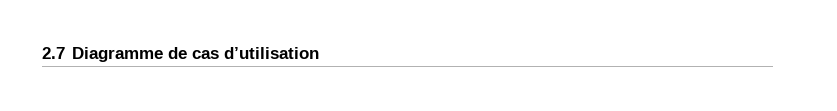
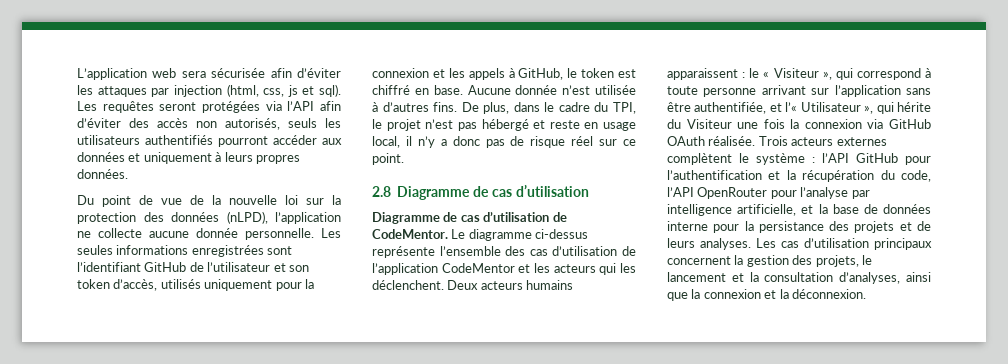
[42,47,320,62] 2.7 Diagramme de cas d’utilisation -> [77,68,341,80] [77,84,341,97] [77,101,341,113] [77,118,341,130] [77,135,342,147] [77,152,300,164] [77,169,128,179] [77,195,341,207] [77,211,341,224] [77,228,341,240] [77,245,293,257] [77,262,309,272] [77,279,314,291] [372,68,636,80] [372,85,636,95] [372,102,636,114] [372,119,636,131] [372,136,636,148] [372,153,404,165] [372,184,589,200] [372,212,567,224] [372,229,589,241] [372,246,636,258] [372,263,636,275] [372,280,574,290] [667,68,931,80] [667,85,931,97] [667,102,931,114] [667,119,931,129] [667,136,887,146] [667,153,931,165] [667,170,931,182] [667,187,870,199] [667,204,931,216] [667,221,931,233] [667,238,932,250] [667,255,872,267] [667,272,931,284] [667,289,866,301] L’application web sera sécurisée afin d’éviter les attaques par injection (html, css, js et sql). Les requêtes seront protégées via l’API afin d’éviter des accès non autorisés, seuls les utilisateurs authentifiés pourront accéder aux données et uniquement à leurs propres données. // Du point de vue de la nouvelle loi sur la protection des données (nLPD), l’application ne collecte aucune donnée personnelle. Les seules informations enregistrées sont l’identifiant GitHub de l’utilisateur et son token d’accès, utilisés uniquement pour la connexion et les appels à GitHub, le token est chiffré en base. Aucune donnée n’est utilisée à d’autres fins. De plus, dans le cadre du TPI, le projet n’est pas hébergé et reste en usage local, il n’y a donc pas de risque réel sur ce point. // 2.8 Diagramme de cas d’utilisation // Diagramme de cas d’utilisation de CodeMentor. Le diagramme ci-dessus représente l’ensemble des cas d’utilisation de l’application CodeMentor et les acteurs qui les déclenchent. Deux acteurs humains apparaissent : le « Visiteur », qui correspond à toute personne arrivant sur l’application sans être authentifiée, et l’« Utilisateur », qui hérite du Visiteur une fois la connexion via GitHub OAuth réalisée. Trois acteurs externes complètent le système : l’API GitHub pour l’authentification et la récupération du code, l’API OpenRouter pour l’analyse par intelligence artificielle, et la base de données interne pour la persistance des projets et de leurs analyses. Les cas d’utilisation principaux concernent la gestion des projets, le lancement et la consultation d’analyses, ainsi que la connexion et la déconnexion.

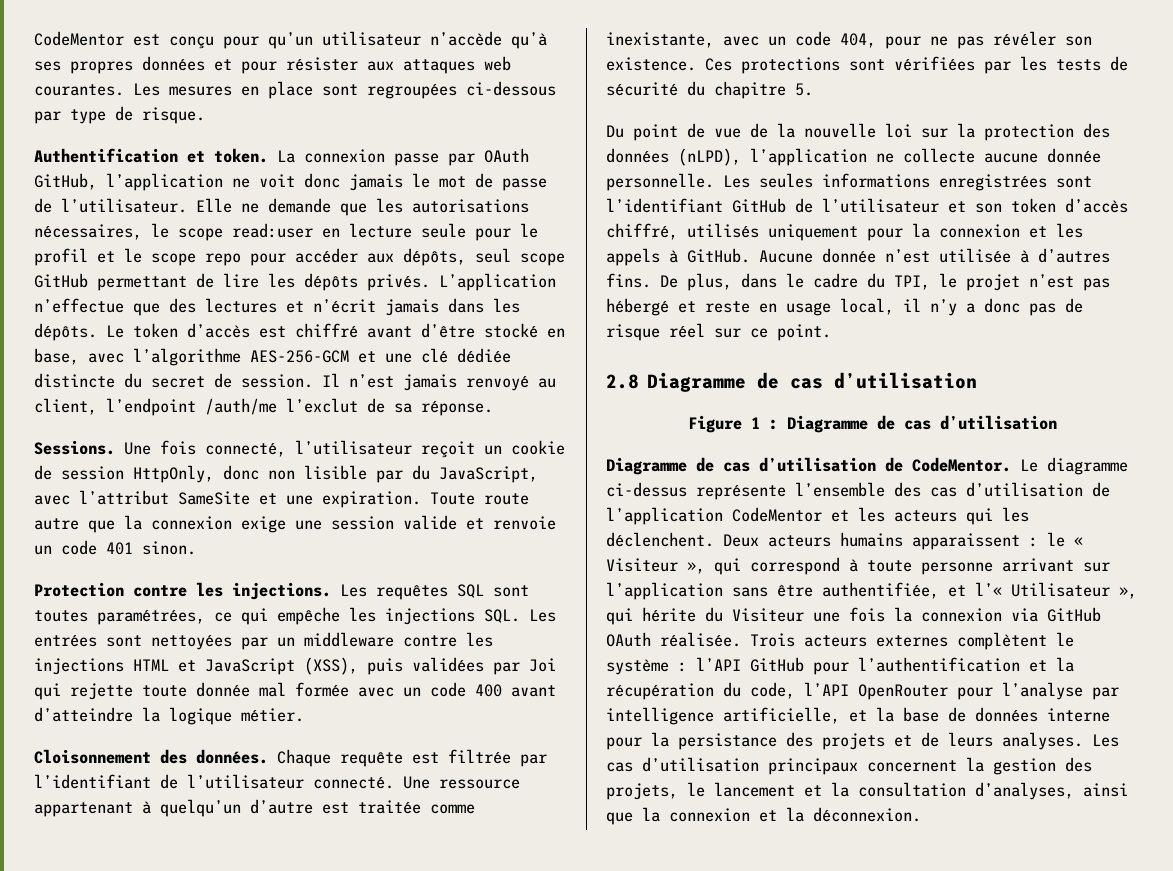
[77,68,341,80] [77,84,341,97] [77,101,341,113] [77,118,341,130] [77,135,342,147] [77,152,300,164] [77,169,128,179] L’application web sera sécurisée afin d’éviter les attaques par injection (html, css, js et sql). Les requêtes seront protégées via l’API afin d’éviter des accès non autorisés, seuls les utilisateurs authentifiés pourront accéder aux données et uniquement à leurs propres données. -> [34,31,547,49] [34,56,511,74] [34,81,556,99] [34,106,205,124] [34,148,529,166] [34,173,547,191] [34,198,529,216] [34,223,538,241] [34,248,565,266] [34,273,556,291] [34,298,520,316] [34,323,565,341] [34,348,511,366] [34,373,556,391] [34,398,493,416] [34,440,565,458] [34,465,538,483] [34,490,529,508] [34,515,556,533] [34,540,196,555] [34,582,529,600] [34,607,556,625] [34,632,493,650] [34,657,556,675] [34,682,556,700] [34,707,304,725] [34,749,547,767] [34,774,520,789] [34,799,475,817] [606,31,1092,49] [606,56,1128,74] [606,81,813,99] CodeMentor est conçu pour qu’un utilisateur n’accède qu’à ses propres données et pour résister aux attaques web courantes. Les mesures en place sont regroupées ci-dessous par type de risque. // Authentification et token. La connexion passe par OAuth GitHub, l’application ne voit donc jamais le mot de passe de l’utilisateur. Elle ne demande que les autorisations nécessaires, le scope read:user en lecture seule pour le profil et le scope repo pour accéder aux dépôts, seul scope GitHub permettant de lire les dépôts privés. L’application n’effectue que des lectures et n’écrit jamais dans les dépôts. Le token d’accès est chiffré avant d’être stocké en base, avec l’algorithme AES-256-GCM et une clé dédiée distincte du secret de session. Il n’est jamais renvoyé au client, l’endpoint /auth/me l’exclut de sa réponse. // Sessions. Une fois connecté, l’utilisateur reçoit un cookie de session HttpOnly, donc non lisible par du JavaScript, avec l’attribut SameSite et une expiration. Toute route autre que la connexion exige une session valide et renvoie un code 401 sinon. // Protection contre les injections. Les requêtes SQL sont toutes paramétrées, ce qui empêche les injections SQL. Les entrées sont nettoyées par un middleware contre les injections HTML et JavaScript (XSS), puis validées par Joi qui rejette toute donnée mal formée avec un code 400 avant d’atteindre la logique métier. // Cloisonnement des données. Chaque requête est filtrée par l’identifiant de l’utilisateur connecté. Une ressource appartenant à quelqu’un d’autre est traitée comme inexistante, avec un code 404, pour ne pas révéler son existence. Ces protections sont vérifiées par les tests de sécurité du chapitre 5.
[113,279,158,291] d’accès, -> [1065,198,1128,213] [606,223,678,240] d’accès chiffré,
[518,68,636,80] [372,85,463,95] GitHub, le token est chiffré en base. -> [687,248,750,263] GitHub.
(589, 190) none -> [687,415,1057,433] // Figure 1 : Diagramme de cas d’utilisation

